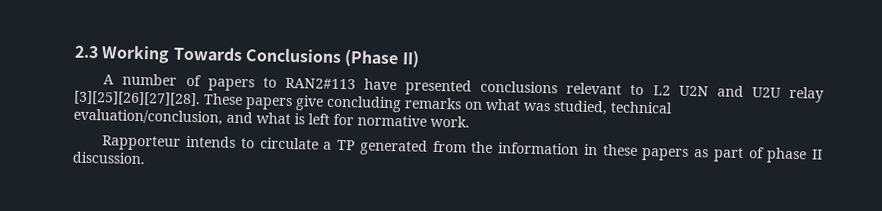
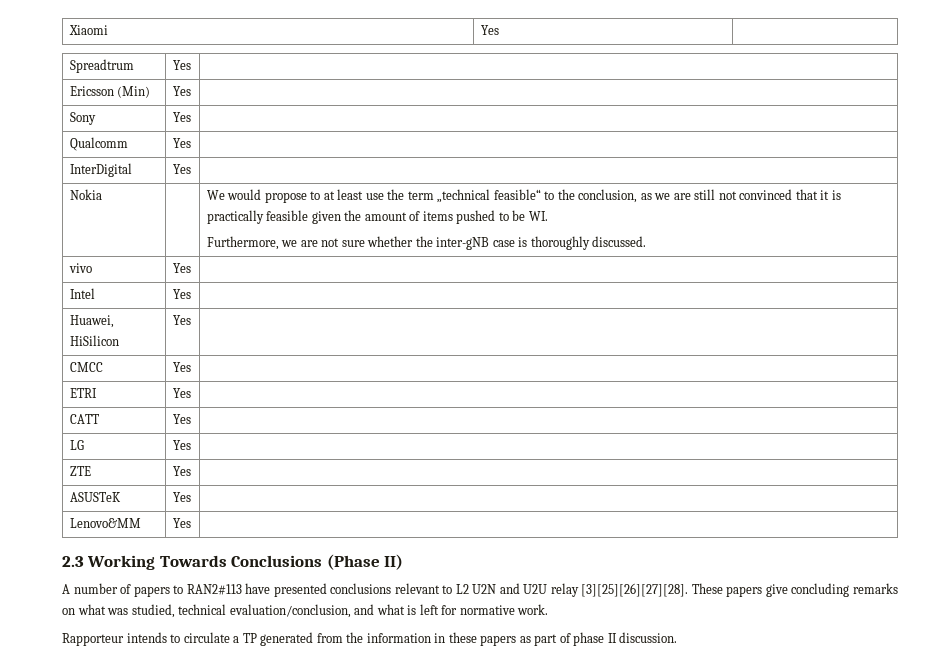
(74, 52) none -> [68,25,108,35] [480,25,499,35] [69,59,134,73] [172,60,191,70] [69,86,151,98] [172,86,191,96] [69,112,96,125] [172,112,191,122] [69,137,128,151] [172,138,191,148] [69,163,132,177] [172,164,191,174] [69,189,102,200] [206,189,841,203] [206,210,548,224] [206,236,647,250] [68,263,92,273] [172,263,191,273] [69,288,95,299] [172,289,191,299] [69,315,114,328] [69,335,119,346] [172,315,191,325] [69,362,103,372] [172,362,191,372] [69,388,97,398] [172,388,191,398] [69,414,99,424] [172,414,191,424] [69,440,84,450] [172,440,191,450] [69,466,91,476] [172,466,191,476] [69,492,121,502] [172,492,191,502] [69,518,141,528] [172,518,191,528] Xiaomi | Yes | // Spreadtrum | Yes | // Ericsson (Min) | Yes | // Sony | Yes | // Qualcomm | Yes | // InterDigital | Yes | // Nokia | | We would propose to at least use the term „technical feasible“ to the conclusion, as we are still not convinced that it is practically feasible given the amount of items pushed to be WI. // Furthermore, we are not sure whether the inter-gNB case is thoroughly discussed. // vivo | Yes | // Intel | Yes | // Huawei, HiSilicon | Yes | // CMCC | Yes | // ETRI | Yes | // CATT | Yes | // LG | Yes | // ZTE | Yes | // ASUSTeK | Yes | // Lenovo&MM | Yes | //

